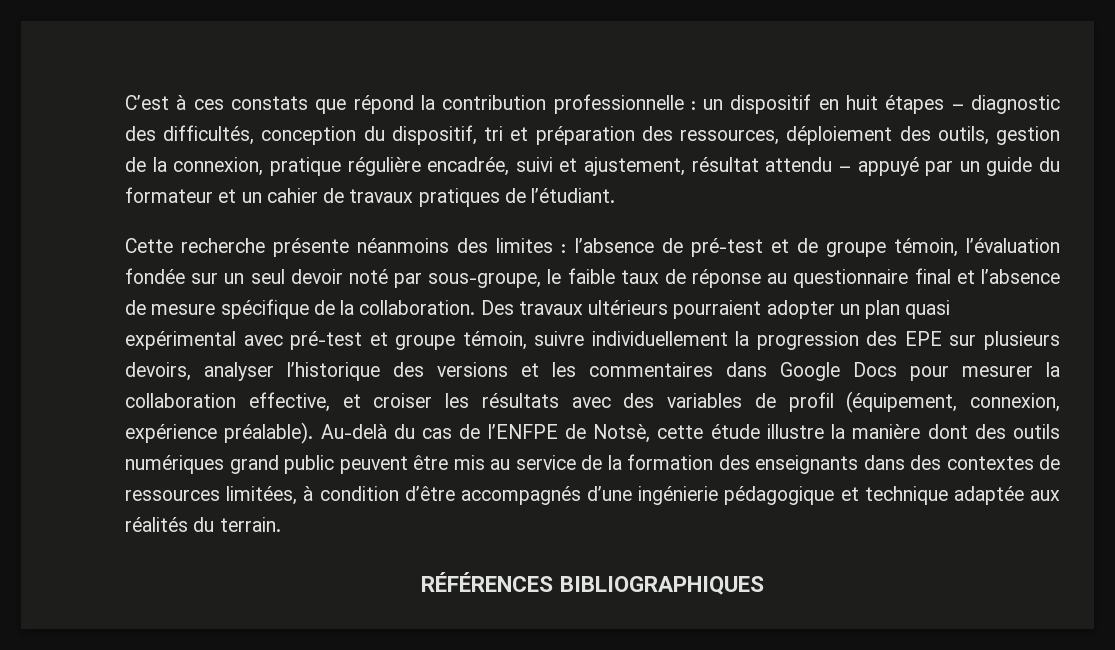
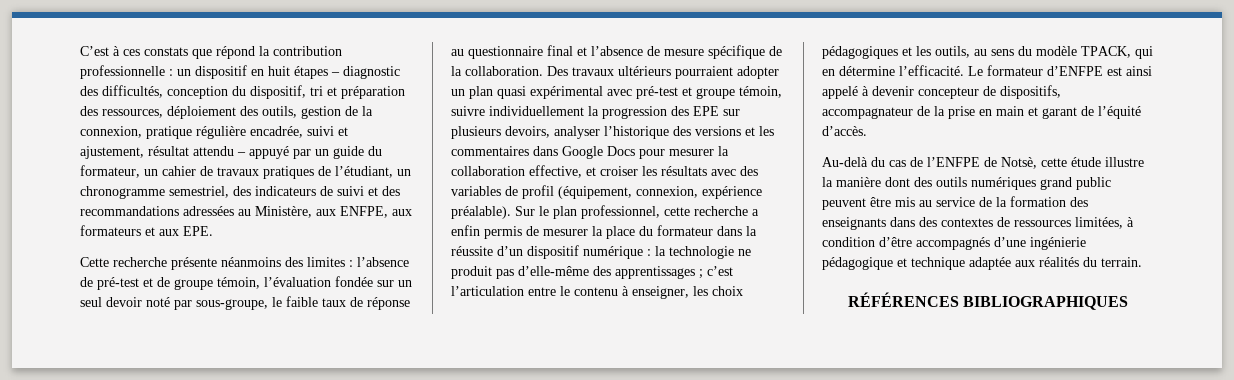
[125,187,237,203] formateur et -> [80,165,140,178] formateur,
[531,188,616,203] l’étudiant. -> [335,166,411,178] [80,186,400,199] [80,206,412,218] [80,225,213,236] l’étudiant, un chronogramme semestriel, des indicateurs de suivi et des recommandations adressées au Ministère, aux ENFPE, aux formateurs et aux EPE.
(314, 433) none -> [515,205,759,219] [451,225,757,239] [451,245,751,259] [451,266,733,279] [451,286,743,299] [822,46,1153,59] [822,65,1152,76] [822,85,1061,99] [822,106,1141,119] [822,126,867,136] Sur le plan professionnel, cette recherche a enfin permis de mesurer la place du formateur dans la réussite d’un dispositif numérique : la technologie ne produit pas d’elle-même des apprentissages ; c’est l’articulation entre le contenu à enseigner, les choix pédagogiques et les outils, au sens du modèle TPACK, qui en détermine l’efficacité. Le formateur d’ENFPE est ainsi appelé à devenir concepteur de dispositifs, accompagnateur de la prise en main et garant de l’équité d’accès. //

